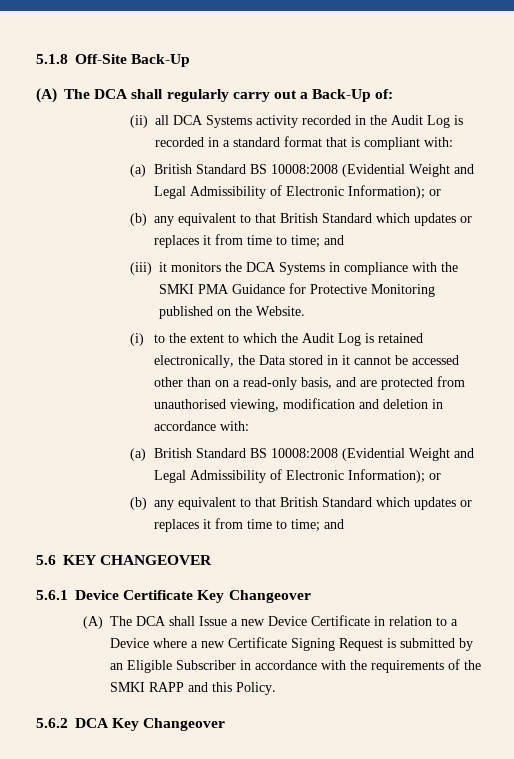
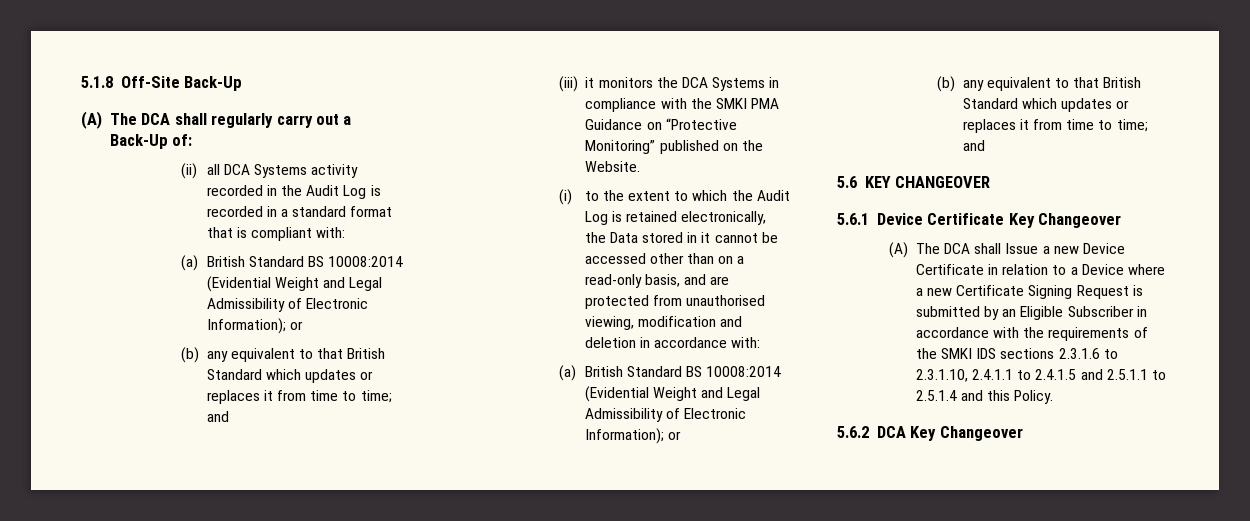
[270,164,338,174] 10008:2008 -> [328,256,404,267] 10008:2014
[289,283,436,297] for Protective Monitoring -> [646,118,737,130] [585,140,656,154] on “Protective Monitoring”
[270,448,338,458] 10008:2008 -> [706,366,782,377] 10008:2014
[149,682,185,692] RAPP -> [976,348,1118,359] [915,369,1166,382] [915,390,957,401] IDS sections 2.3.1.6 to 2.3.1.10, 2.4.1.1 to 2.4.1.5 and 2.5.1.1 to 2.5.1.4

